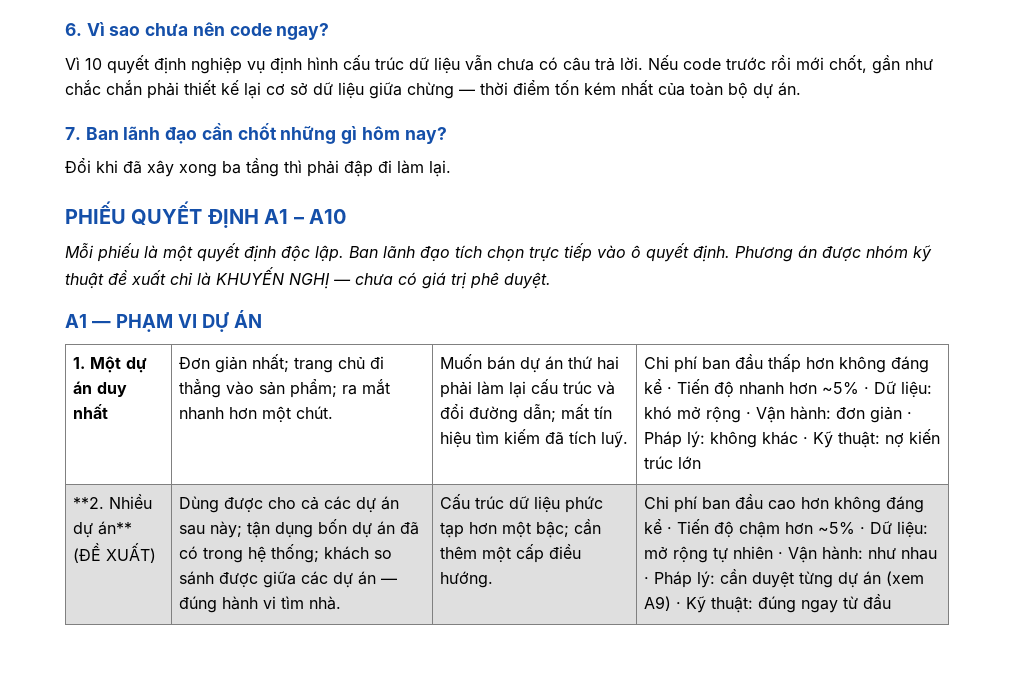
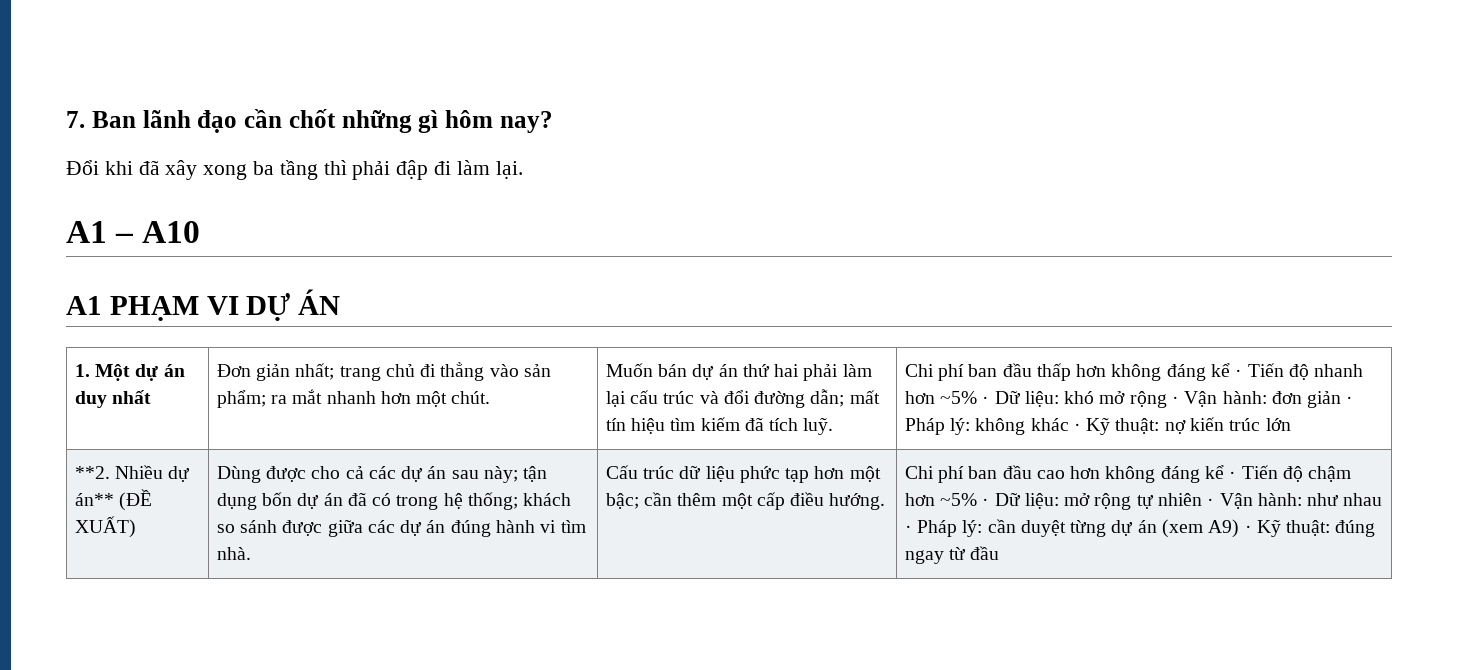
[65,22,330,40] [65,55,933,74] [65,80,801,99] 6. Vì sao chưa nên code ngay? // Vì 10 quyết định nghiệp vụ định hình cấu trúc dữ liệu vẫn chưa có câu trả lời. Nếu code trước rồi mới chốt, gần như chắc chắn phải thiết kế lại cơ sở dữ liệu giữa chừng — thời điểm tốn kém nhất của toàn bộ dự án. // -> (66, 119) none
[65,201,259,229] PHIẾU QUYẾT ĐỊNH -> (523, 170) none
[65,243,932,262] [65,267,551,289] [65,314,111,328] // Mỗi phiếu là một quyết định độc lập. Ban lãnh đạo tích chọn trực tiếp vào ô quyết định. Phương án được nhóm kỹ thuật đề xuất chỉ là KHUYẾN NGHỊ — chưa có giá trị phê duyệt. // A1 — -> [66,296,102,315] // A1
[381,578,398,584] — -> (446, 526) none

